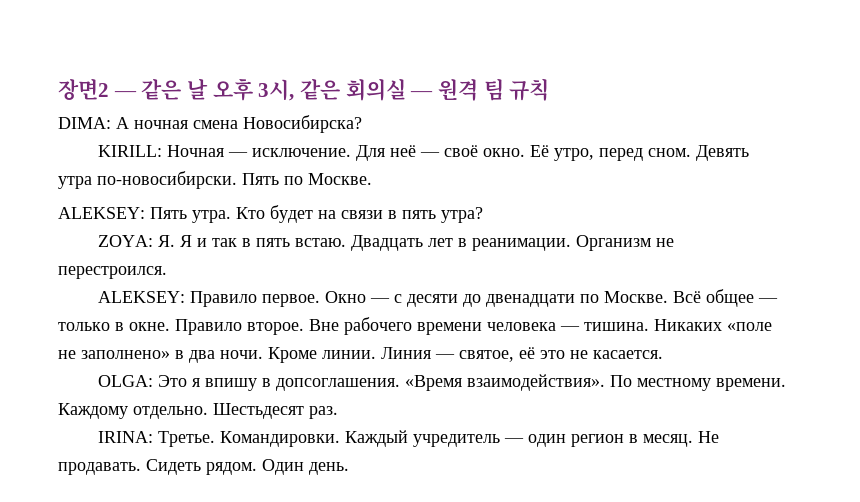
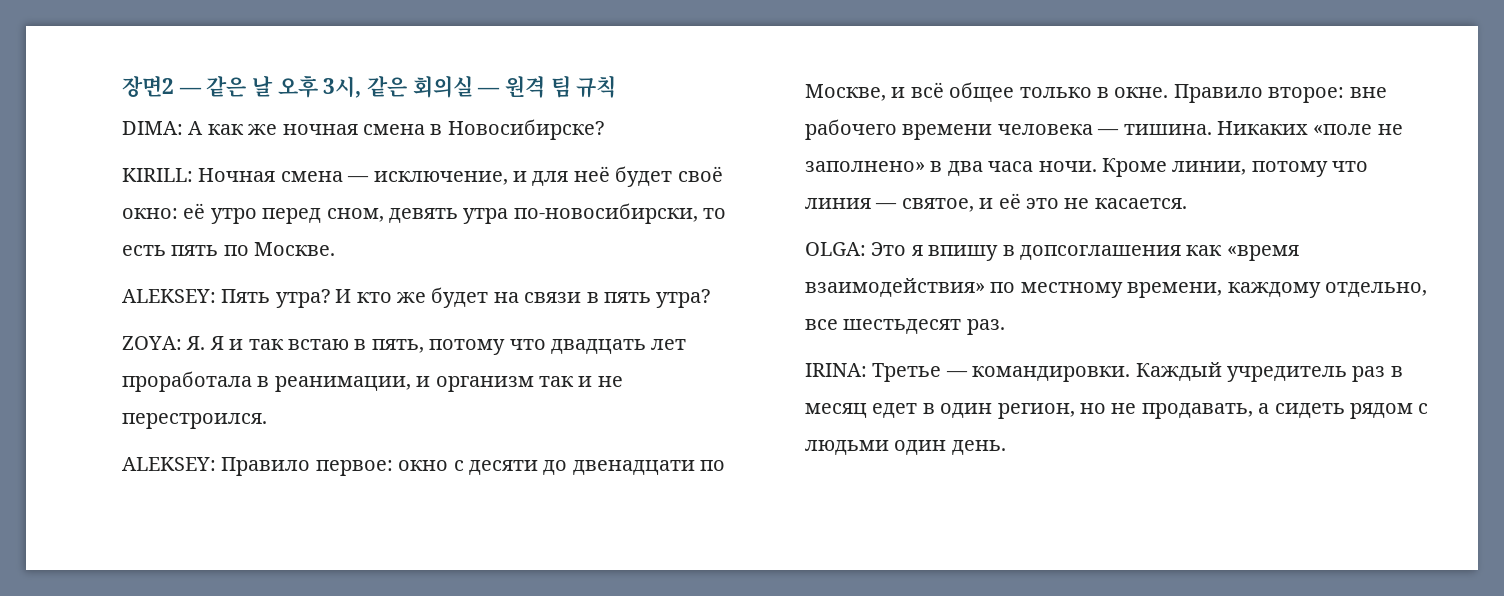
[134,115,362,133] [97,145,749,161] [58,171,279,189] ночная смена Новосибирска? // KIRILL: Ночная — исключение. Для неё — своё окно. Её утро, перед сном. Девять утра по-новосибирски. Пять -> [207,119,604,140] [122,166,723,187] [122,203,727,224] [122,245,219,256] как же ночная смена в Новосибирске? // KIRILL: Ночная смена — исключение, и для неё будет своё окно: её утро перед сном, девять утра по-новосибирски, то есть пять
[192,207,265,223] утра. Кто -> [275,289,426,308] утра? И кто же
[241,235,651,251] в пять встаю. Двадцать лет в реанимации. Организм -> [288,339,687,355] [122,371,593,392] встаю в пять, потому что двадцать лет проработала в реанимации, и организм так и
[261,291,390,307] первое. Окно — -> [315,460,449,476] первое: окно
[603,289,778,307] Москве. Всё общее — -> [805,82,1015,102] Москве, и всё общее
[247,319,339,335] второе. Вне -> [1268,87,1387,103] второе: вне
(215, 356) none -> [988,161,1034,172] часа
[322,347,431,359] линии. Линия -> [1172,161,1369,177] [805,198,871,209] линии, потому что линия
(514, 356) none -> [979,198,994,209] и
[275,374,786,391] [58,403,338,419] [97,430,719,447] [58,459,304,475] допсоглашения. «Время взаимодействия». По местному времени. Каждому отдельно. Шестьдесят раз. // IRINA: Третье. Командировки. Каждый учредитель — один регион в месяц. Не продавать. Сидеть рядом. Один -> [1020,245,1299,261] [805,278,1427,298] [805,319,1005,335] [805,362,1403,382] [805,403,1429,419] [805,440,947,455] допсоглашения как «время взаимодействия» по местному времени, каждому отдельно, все шестьдесят раз. // IRINA: Третье — командировки. Каждый учредитель раз в месяц едет в один регион, но не продавать, а сидеть рядом с людьми один

